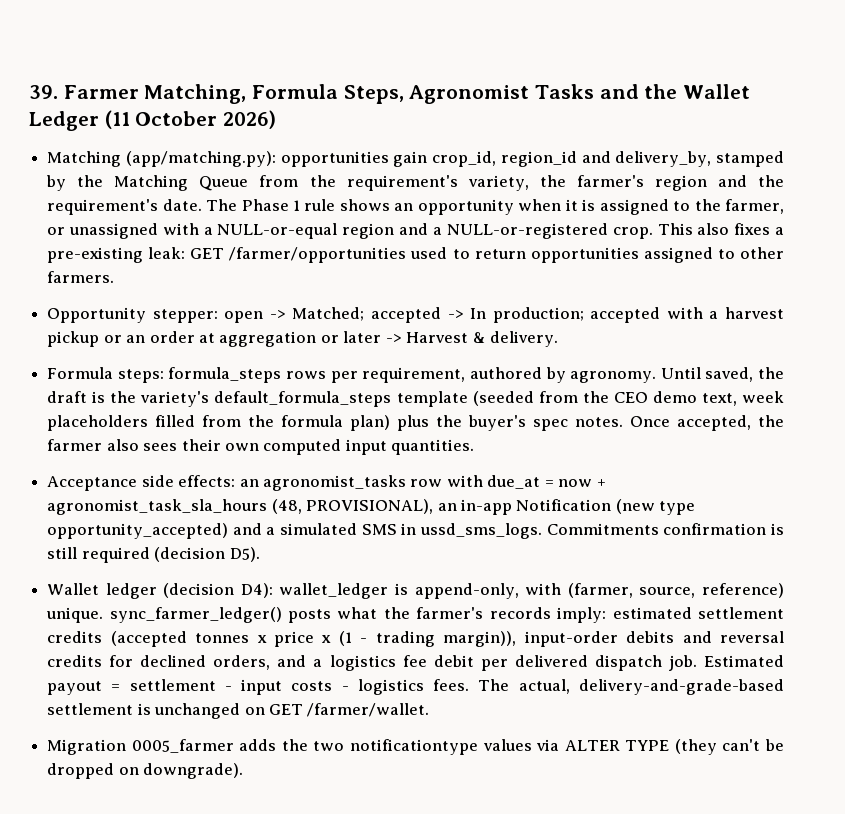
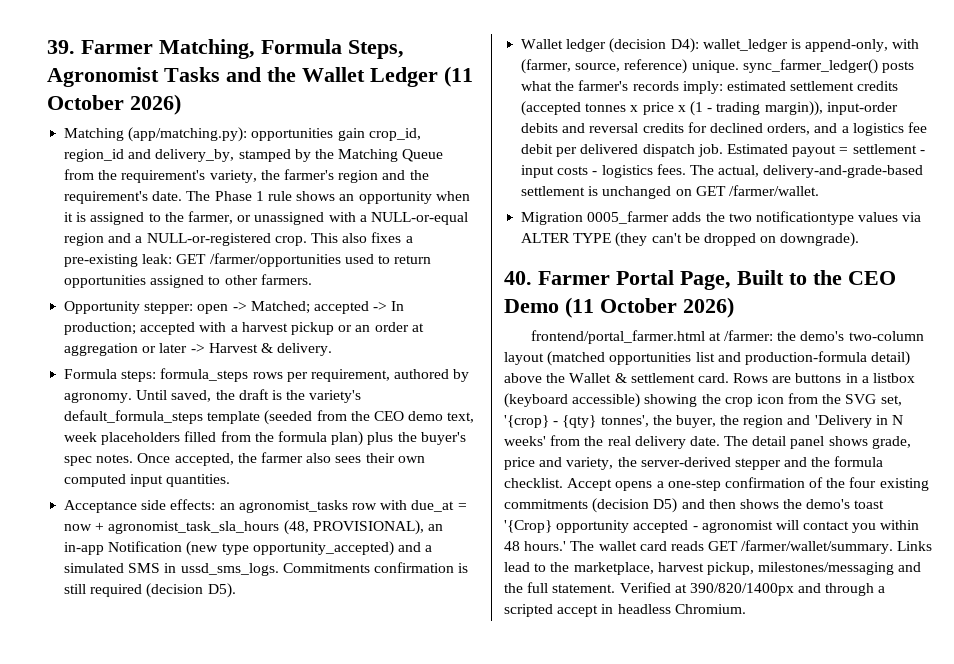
(244, 771) none -> [504,270,896,290] [504,297,734,318] [530,330,924,344] [504,351,911,366] [504,373,916,383] [504,393,902,408] [504,415,904,428] [504,435,911,449] [504,456,884,470] [504,477,929,491] [504,498,885,513] [504,520,920,533] [504,540,933,554] [504,562,922,575] [504,582,886,596] [504,604,746,617] // 40. Farmer Portal Page, Built to the CEO Demo (11 October 2026) // frontend/portal_farmer.html at /farmer: the demo's two-column layout (matched opportunities list and production-formula detail) above the Wallet & settlement card. Rows are buttons in a listbox (keyboard accessible) showing the crop icon from the SVG set, '{crop} - {qty} tonnes', the buyer, the region and 'Delivery in N weeks' from the real delivery date. The detail panel shows grade, price and variety, the server-derived stepper and the formula checklist. Accept opens a one-step confirmation of the four existing commitments (decision D5) and then shows the demo's toast '{Crop} opportunity accepted - agronomist will contact you within 48 hours.' The wallet card reads GET /farmer/wallet/summary. Links lead to the marketplace, harvest pickup, milestones/messaging and the full statement. Verified at 390/820/1400px and through a scripted accept in headless Chromium.

